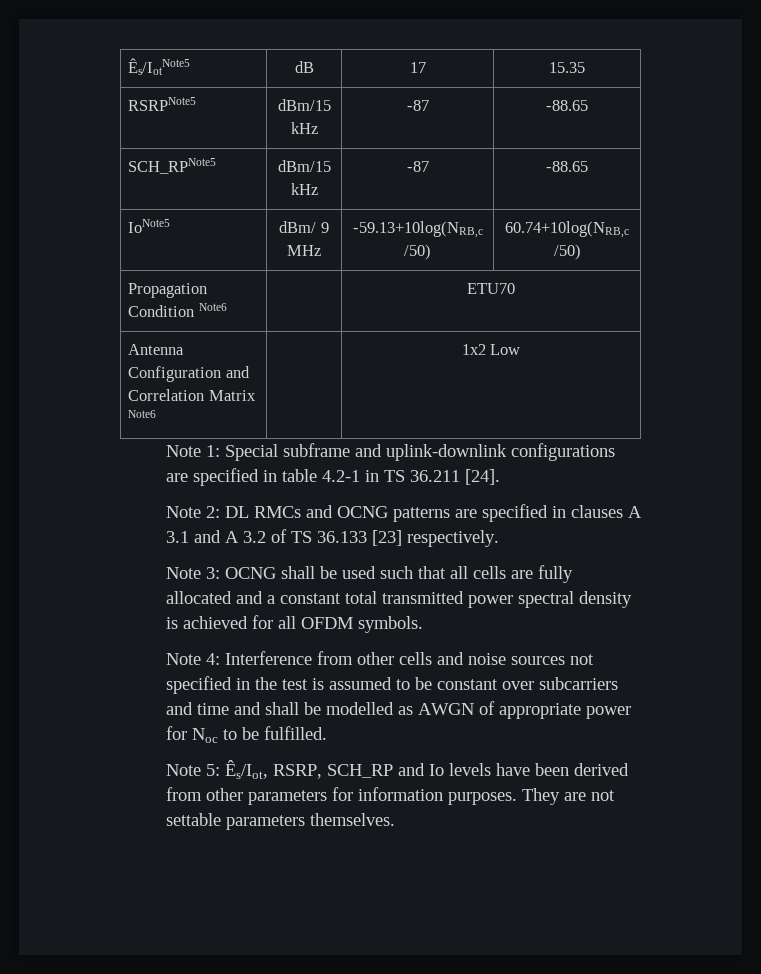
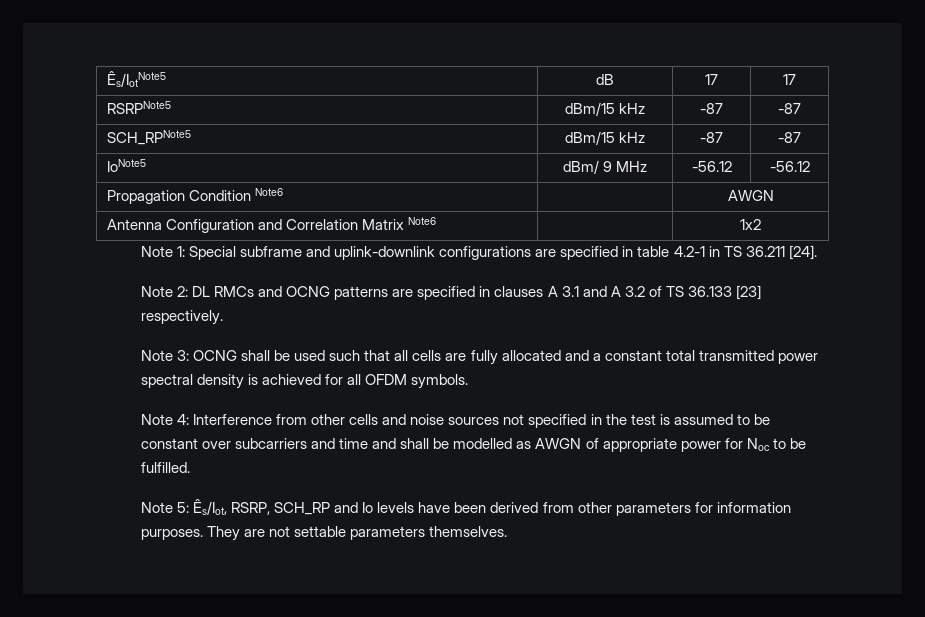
[549,62,585,73] 15.35 -> [783,74,796,85] 17
[546,100,588,111] -88.65 -> [778,103,801,114] -87
[546,161,588,172] -88.65 -> [778,132,801,143] -87
[352,221,483,238] [403,244,431,260] [504,221,629,238] [553,244,581,260] -59.13+10log(NRB,c /50) | 60.74+10log(NRB,c /50) -> [691,161,732,172] [769,161,810,172] -56.12 | -56.12
[466,283,515,294] ETU70 -> [727,190,774,201] AWGN
[490,344,521,355] Low -> (761, 224) none

